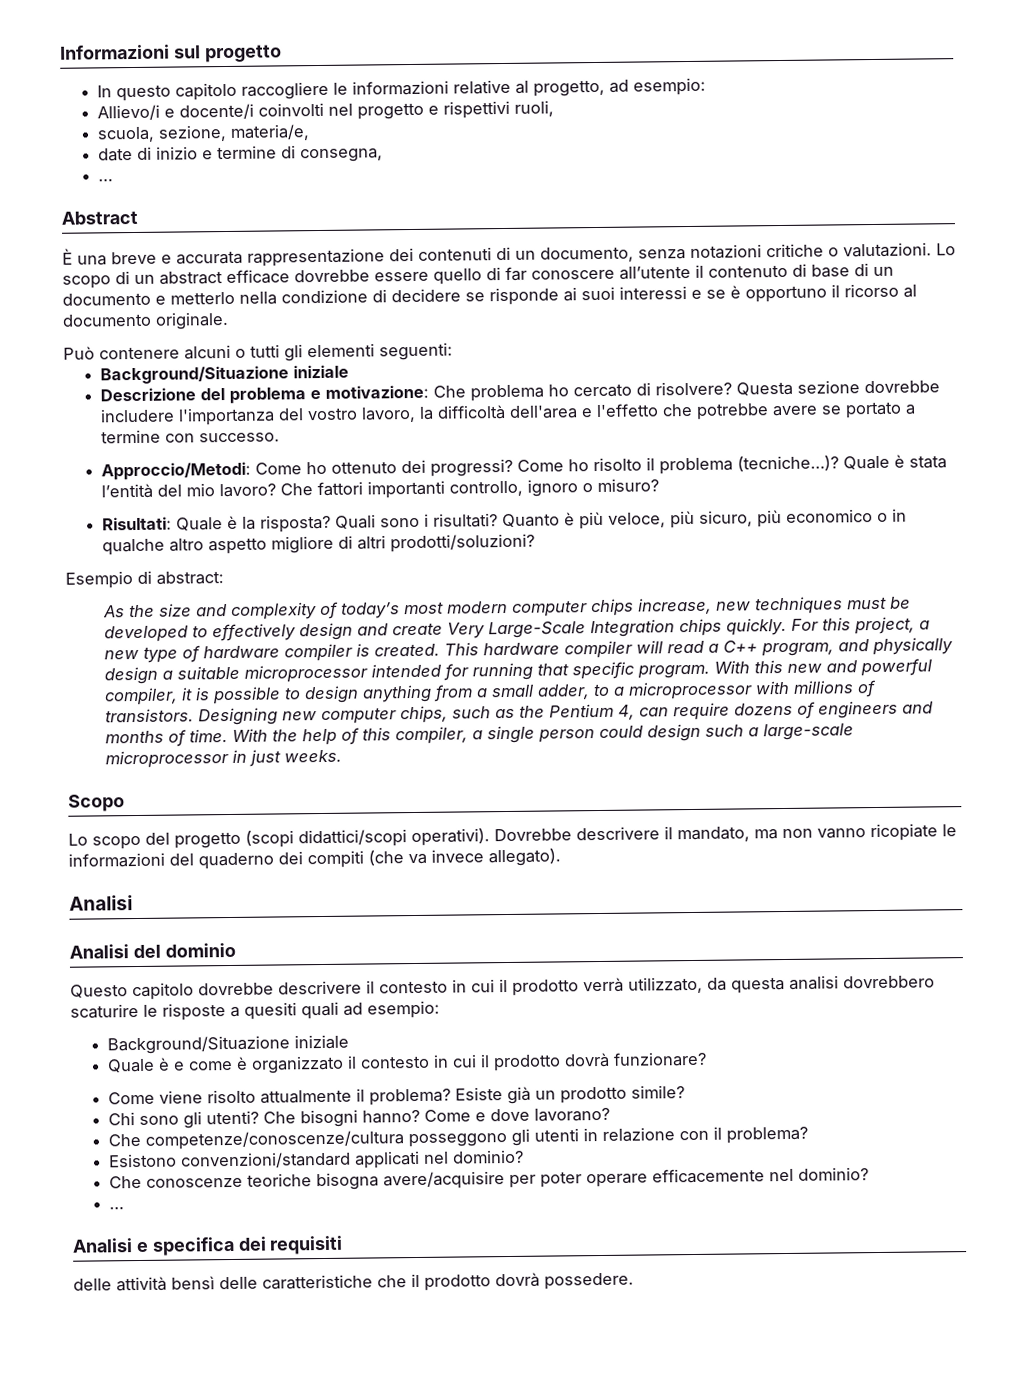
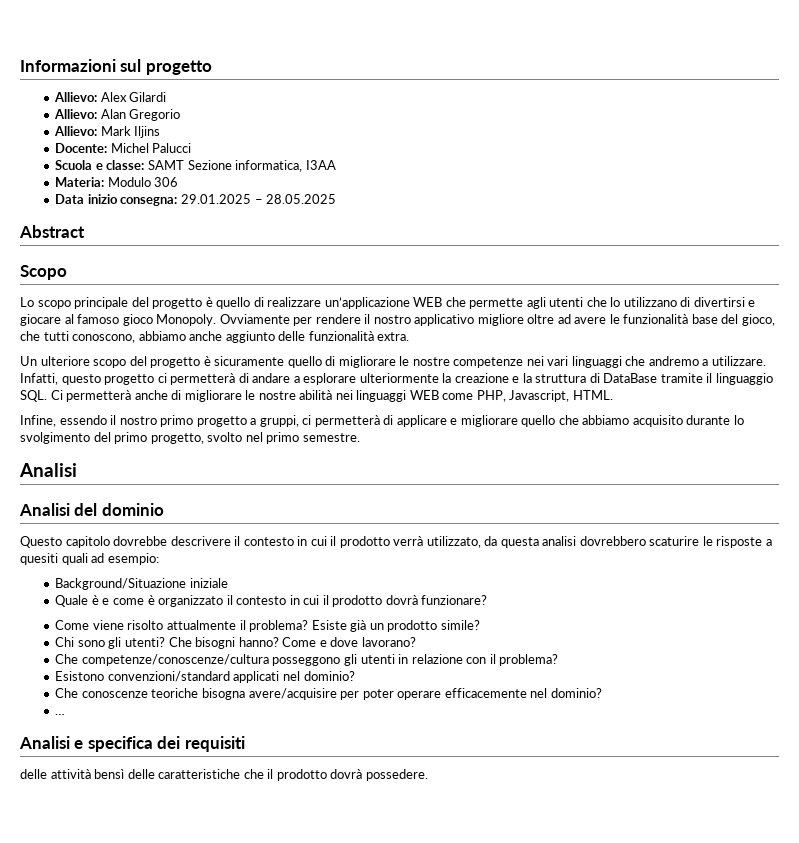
[97,77,707,102] [97,100,555,121] [97,124,311,143] [98,145,384,163] [98,178,114,182] [61,210,138,225] [62,242,956,267] [62,263,894,289] [62,283,917,306] [62,311,229,330] [63,342,453,362] [100,364,350,385] [100,380,941,404] [100,401,917,426] [101,429,281,444] [101,454,948,481] [101,478,660,499] [102,508,908,533] [102,533,536,556] [65,570,224,589] [103,596,912,620] [104,616,931,643] [104,637,954,663] [104,658,933,685] [104,679,878,706] [105,700,935,726] [105,723,855,747] [105,749,343,769] In questo capitolo raccogliere le informazioni relative al progetto, ad esempio: // Allievo/i e docente/i coinvolti nel progetto e rispettivi ruoli, // scuola, sezione, materia/e, // date di inizio e termine di consegna, // … // Abstract // È una breve e accurata rappresentazione dei contenuti di un documento, senza notazioni critiche o valutazioni. Lo scopo di un abstract efficace dovrebbe essere quello di far conoscere all’utente il contenuto di base di un documento e metterlo nella condizione di decidere se risponde ai suoi interessi e se è opportuno il ricorso al documento originale. // Può contenere alcuni o tutti gli elementi seguenti: // Background/Situazione iniziale // Descrizione del problema e motivazione: Che problema ho cercato di risolvere? Questa sezione dovrebbe includere l'importanza del vostro lavoro, la difficoltà dell'area e l'effetto che potrebbe avere se portato a termine con successo. // Approccio/Metodi: Come ho ottenuto dei progressi? Come ho risolto il problema (tecniche…)? Quale è stata l’entità del mio lavoro? Che fattori importanti controllo, ignoro o misuro? // Risultati: Quale è la risposta? Quali sono i risultati? Quanto è più veloce, più sicuro, più economico o in qualche altro aspetto migliore di altri prodotti/soluzioni? // Esempio di abstract: // As the size and complexity of today’s most modern computer chips increase, new techniques must be developed to effectively design and create Very Large-Scale Integration chips quickly. For this project, a new type of hardware compiler is created. This hardware compiler will read a C++ program, and physically design a suitable microprocessor intended for running that specific program. With this new and powerful compiler, it is possible to design anything from a small adder, to a microprocessor with millions of transistors. Designing new computer chips, such as the Pentium 4, can require dozens of engineers and months of time. With the help of this compiler, a single person could design such a large-scale microprocessor in just weeks. -> [54,92,167,102] [54,109,181,121] [54,126,161,138] [55,143,192,153] [55,160,336,172] [55,177,179,187] [55,194,337,206] [19,225,85,238] Allievo: Alex Gilardi // Allievo: Alan Gregorio // Allievo: Mark Iljins // Docente: Michel Palucci // Scuola e classe: SAMT Sezione informatica, I3AA // Materia: Modulo 306 // Data inizio consegna: 29.01.2025 – 28.05.2025 // Abstract
[145,823,957,849] [68,848,561,870] del progetto (scopi didattici/scopi operativi). Dovrebbe descrivere il mandato, ma non vanno ricopiate le informazioni del quaderno dei compiti (che va invece allegato). -> [74,297,756,309] [20,314,775,326] [20,331,410,343] [20,356,766,368] [20,373,773,385] [20,390,613,402] [20,415,744,427] [20,432,360,444] principale del progetto è quello di realizzare un’applicazione WEB che permette agli utenti che lo utilizzano di divertirsi e giocare al famoso gioco Monopoly. Ovviamente per rendere il nostro applicativo migliore oltre ad avere le funzionalità base del gioco, che tutti conoscono, abbiamo anche aggiunto delle funzionalità extra. // Un ulteriore scopo del progetto è sicuramente quello di migliorare le nostre competenze nei vari linguaggi che andremo a utilizzare. Infatti, questo progetto ci permetterà di andare a esplorare ulteriormente la creazione e la struttura di DataBase tramite il linguaggio SQL. Ci permetterà anche di migliorare le nostre abilità nei linguaggi WEB come PHP, Javascript, HTML. // Infine, essendo il nostro primo progetto a gruppi, ci permetterà di applicare e migliorare quello che abbiamo acquisito durante lo svolgimento del primo progetto, svolto nel primo semestre.

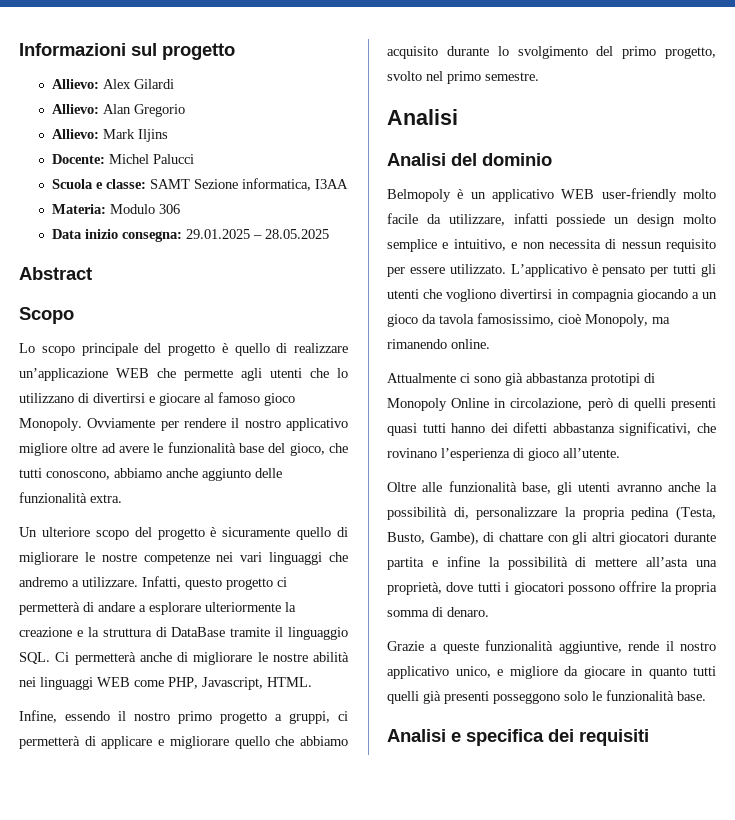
[20,536,772,548] [20,553,159,565] [55,578,228,590] [55,595,488,607] [55,620,480,632] [55,637,416,649] [55,654,559,666] [55,671,355,683] [55,688,602,700] [55,714,66,715] Questo capitolo dovrebbe descrivere il contesto in cui il prodotto verrà utilizzato, da questa analisi dovrebbero scaturire le risposte a quesiti quali ad esempio: // Background/Situazione iniziale // Quale è e come è organizzato il contesto in cui il prodotto dovrà funzionare? // Come viene risolto attualmente il problema? Esiste già un prodotto simile? // Chi sono gli utenti? Che bisogni hanno? Come e dove lavorano? // Che competenze/conoscenze/cultura posseggono gli utenti in relazione con il problema? // Esistono convenzioni/standard applicati nel dominio? // Che conoscenze teoriche bisogna avere/acquisire per poter operare efficacemente nel dominio? // … -> [387,188,716,202] [387,213,716,227] [387,239,716,252] [387,264,716,277] [387,289,717,302] [387,313,670,327] [387,339,490,349] [387,373,655,386] [387,398,716,411] [387,422,716,436] [387,448,620,461] [387,481,717,495] [387,506,716,521] [387,531,716,546] [387,556,717,570] [387,581,717,595] [387,607,489,617] [387,640,716,654] [387,666,716,679] [387,690,706,704] Belmopoly è un applicativo WEB user-friendly molto facile da utilizzare, infatti possiede un design molto semplice e intuitivo, e non necessita di nessun requisito per essere utilizzato. L’applicativo è pensato per tutti gli utenti che vogliono divertirsi in compagnia giocando a un gioco da tavola famosissimo, cioè Monopoly, ma rimanendo online. // Attualmente ci sono già abbastanza prototipi di Monopoly Online in circolazione, però di quelli presenti quasi tutti hanno dei difetti abbastanza significativi, che rovinano l’esperienza di gioco all’utente. // Oltre alle funzionalità base, gli utenti avranno anche la possibilità di, personalizzare la propria pedina (Testa, Busto, Gambe), di chattare con gli altri giocatori durante partita e infine la possibilità di mettere all’asta una proprietà, dove tutti i giocatori possono offrire la propria somma di denaro. // Grazie a queste funzionalità aggiuntive, rende il nostro applicativo unico, e migliore da giocare in quanto tutti quelli già presenti posseggono solo le funzionalità base.
[20,769,428,781] // delle attività bensì delle caratteristiche che il prodotto dovrà possedere. -> (649, 737) none

